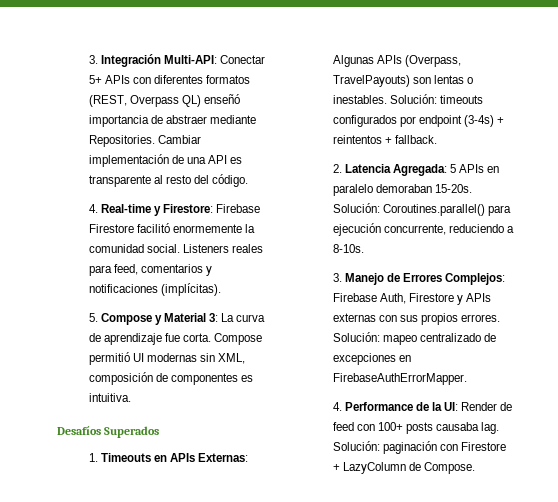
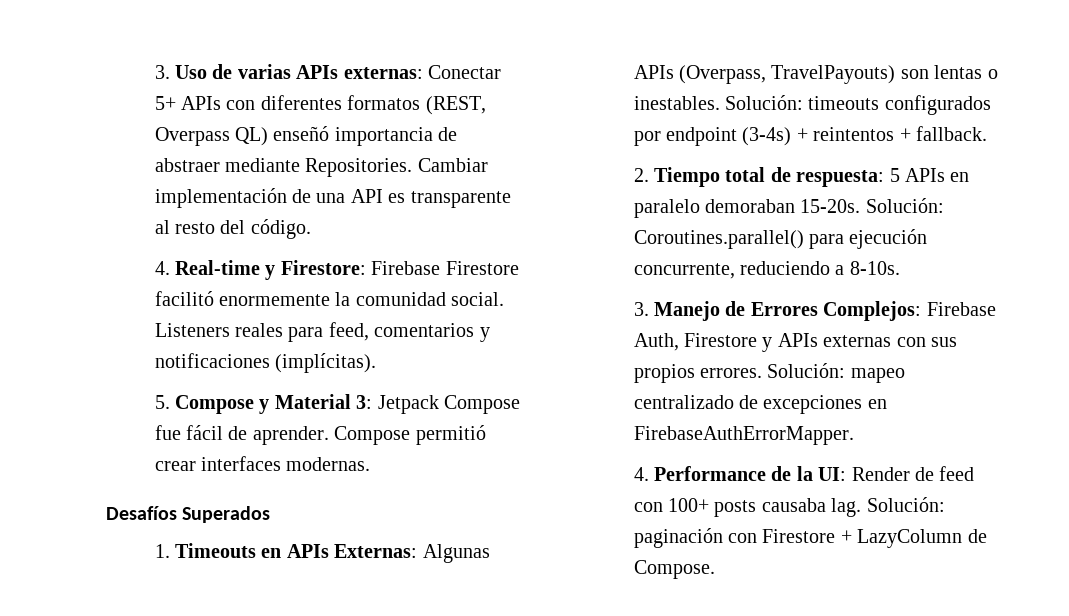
[88,54,217,67] 3. Integración Multi-API: -> [154,64,423,79] 3. Uso de varias APIs externas:
[221,313,266,322] [88,333,262,345] [88,352,245,365] [88,372,253,385] [88,393,131,402] La curva de aprendizaje fue corta. Compose permitió UI modernas sin XML, composición de componentes es intuitiva. -> [377,395,520,414] [154,425,486,445] [154,456,371,471] Jetpack Compose fue fácil de aprender. Compose permitió crear interfaces modernas.
[344,164,447,176] Latencia Agregada: -> [653,167,885,187] Tiempo total de respuesta:

